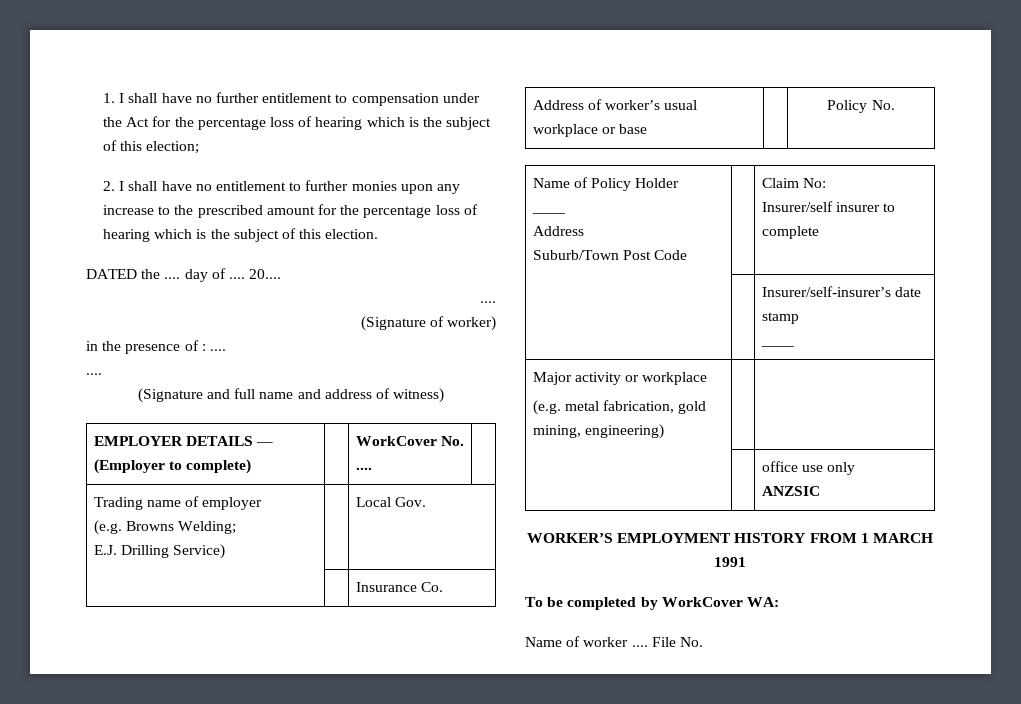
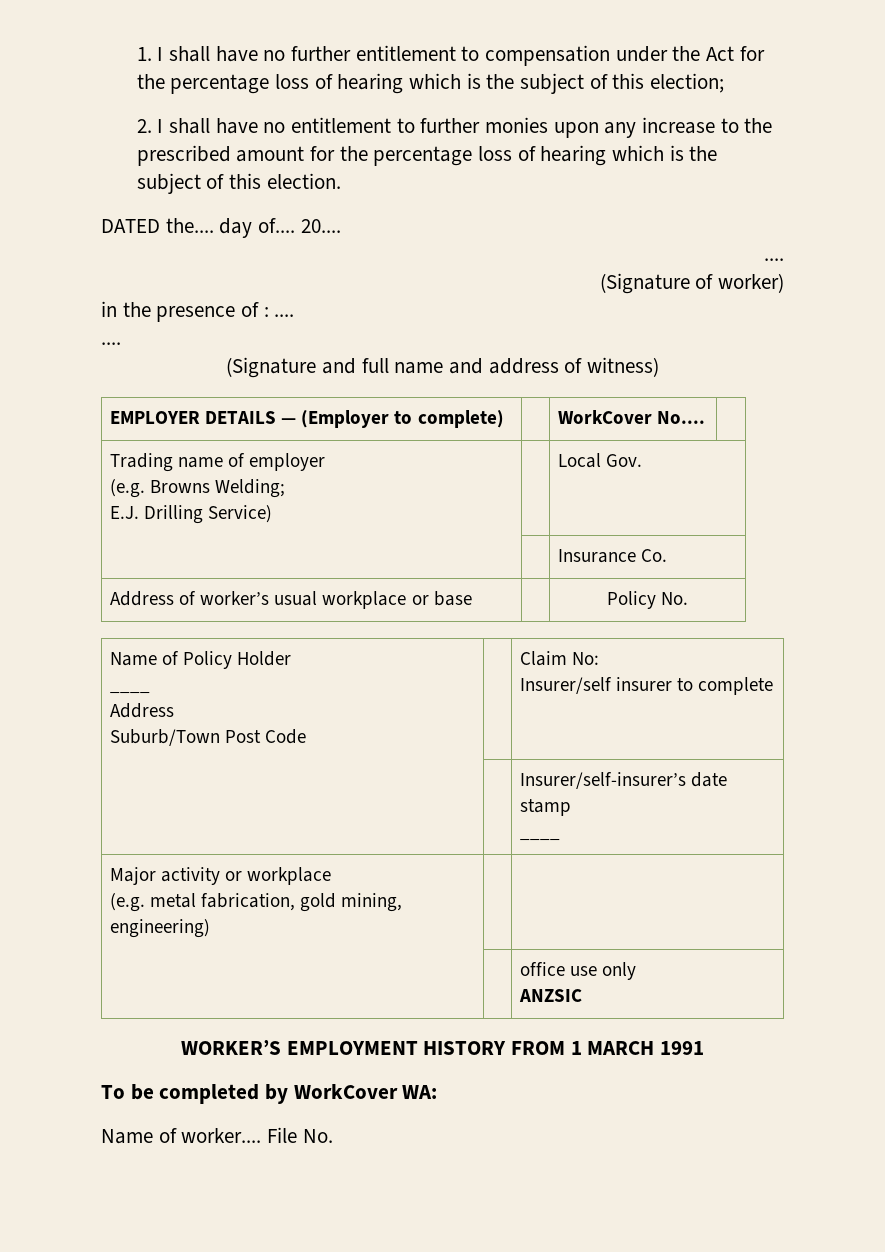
[141,268,245,282] the .... day of .... -> [165,218,296,238] the.... day of....
[441,436,465,446] [355,467,372,470] No. .... -> [657,411,706,424] No....
[583,637,648,647] worker .... -> [181,1128,262,1143] worker....

